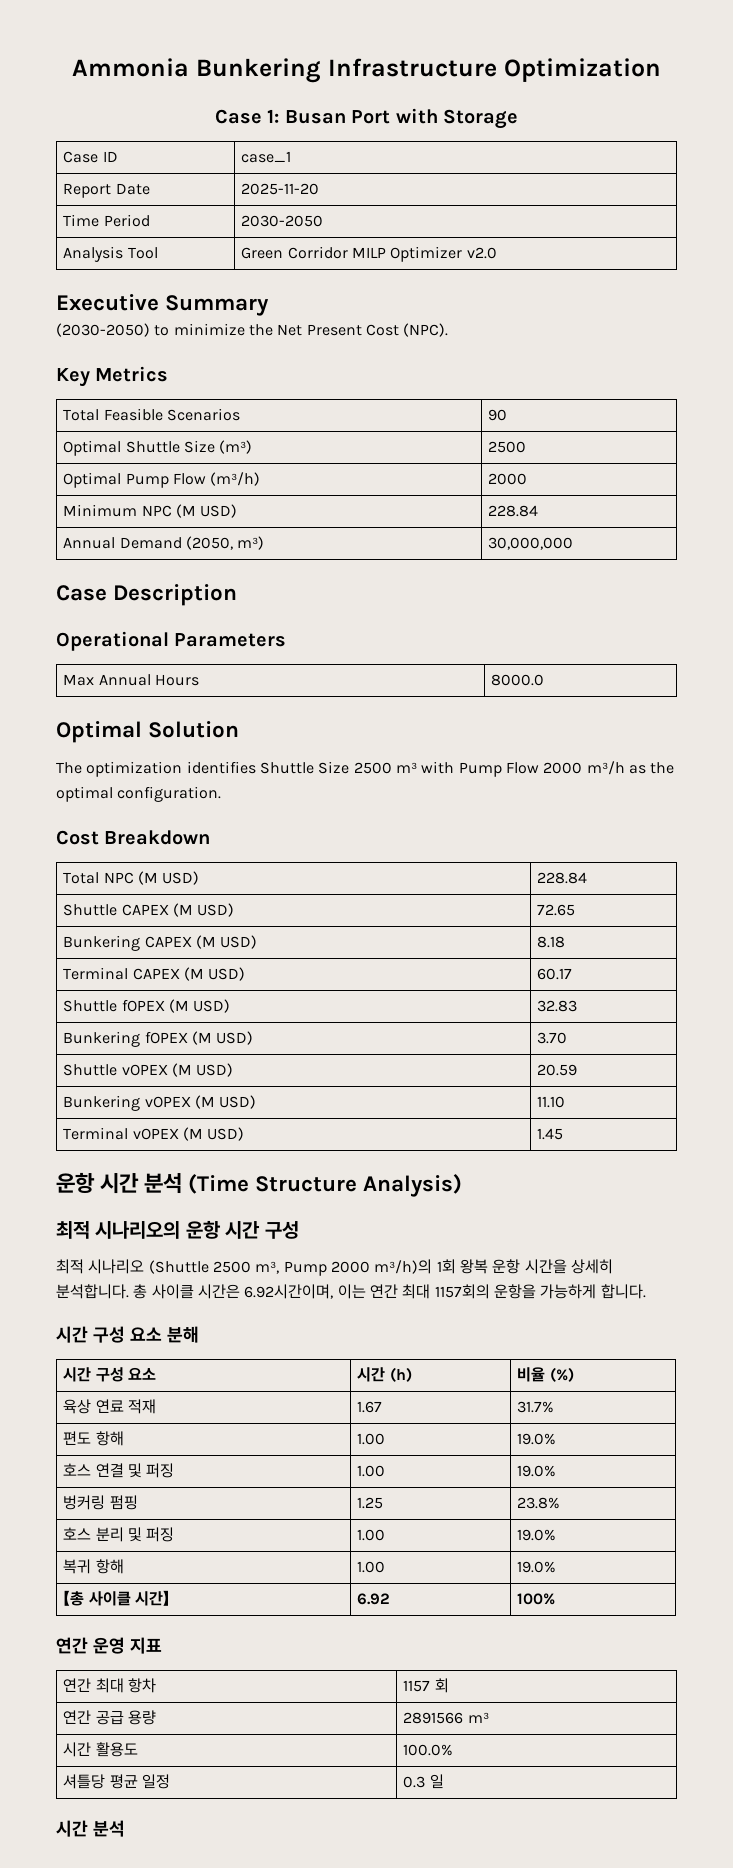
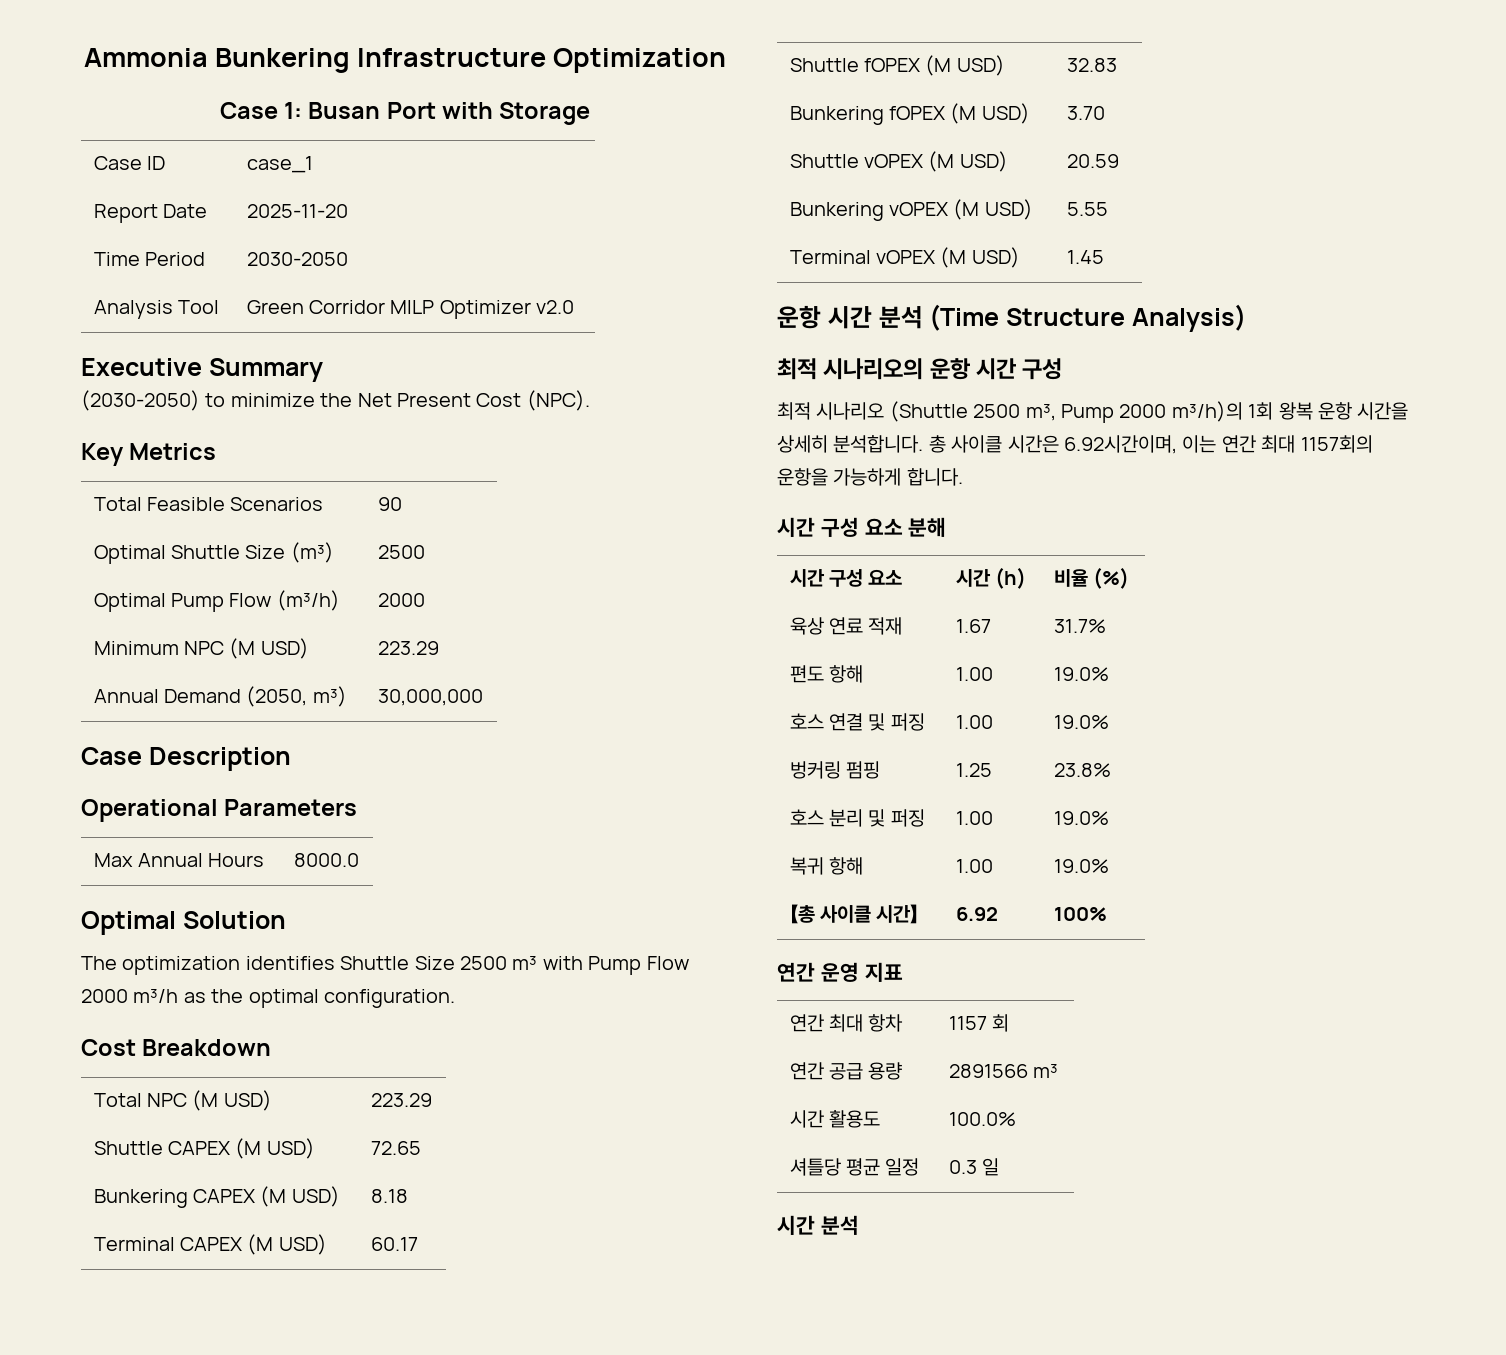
[488,505,539,517] 228.84 -> [377,641,439,655] 223.29
[537,872,588,884] 228.84 -> [370,1093,432,1107] 223.29
[537,1096,566,1108] 11.10 -> [1066,202,1108,216] 5.55

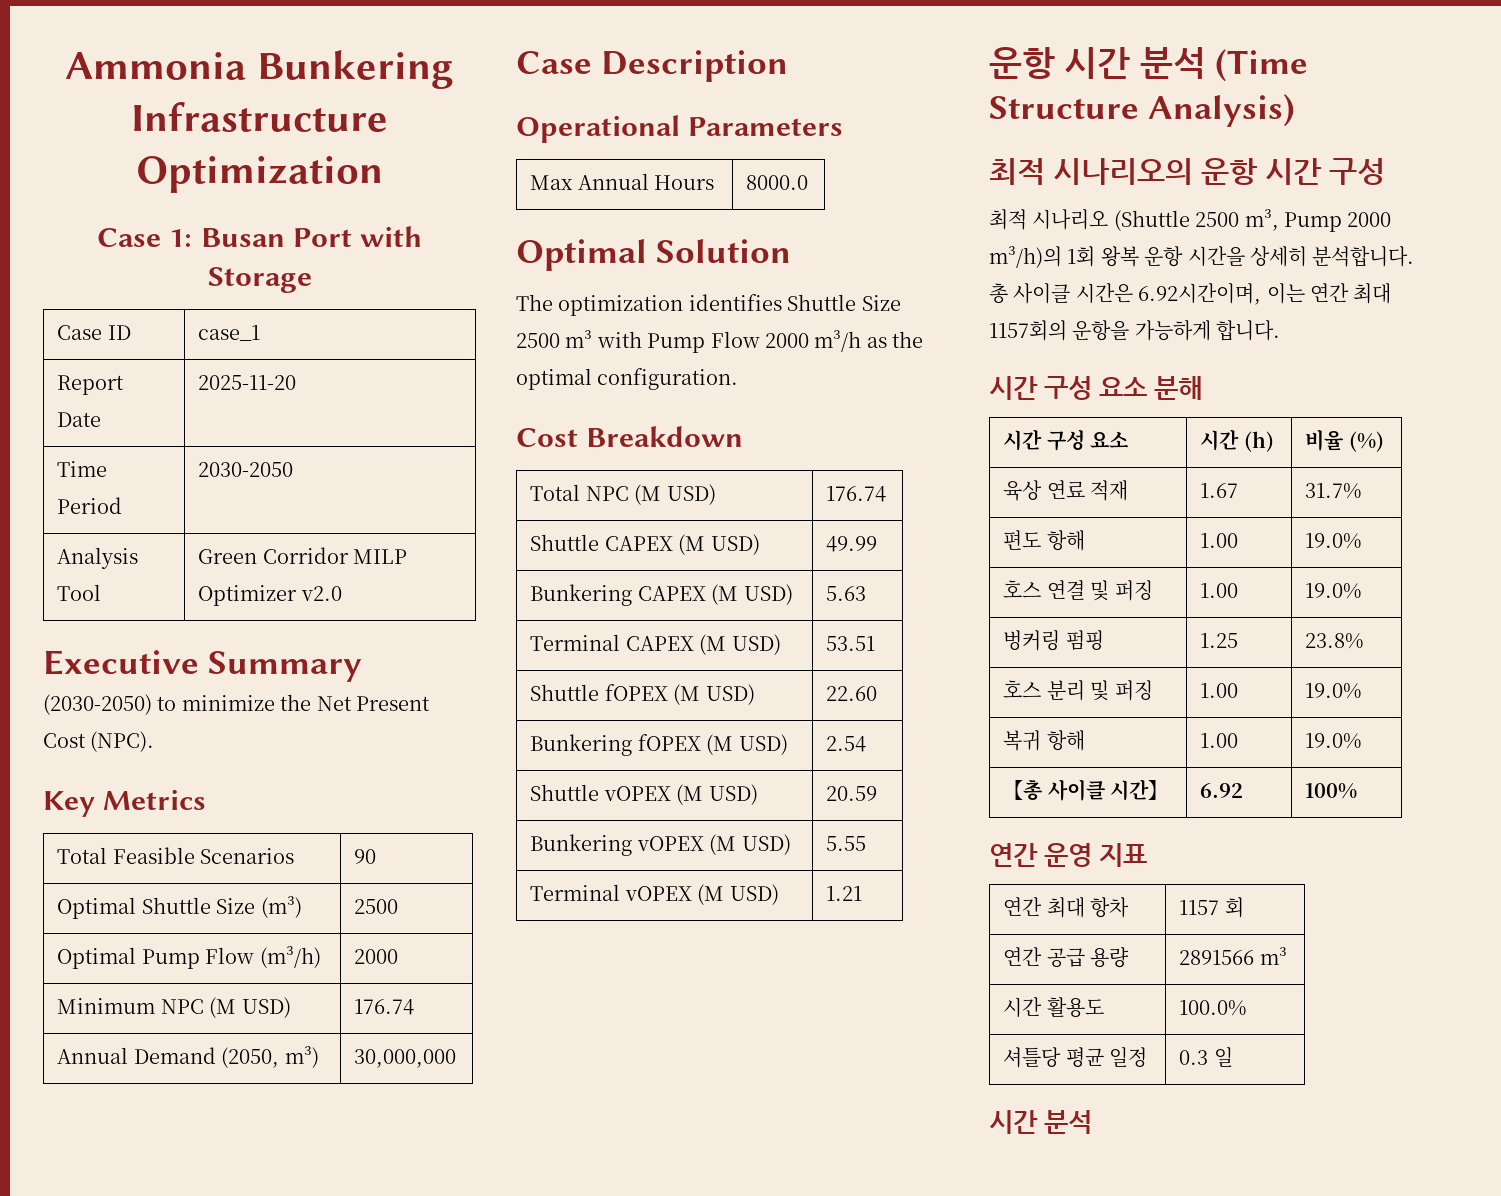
[377,641,439,655] 223.29 -> [354,999,415,1015] 176.74
[370,1093,432,1107] 223.29 -> [826,486,887,502] 176.74
[370,1141,421,1155] 72.65 -> [826,536,878,552] 49.99
[370,1189,408,1203] 8.18 -> [826,586,867,601] 5.63
[370,1237,418,1251] 60.17 -> [826,636,876,651] 53.51
[1066,58,1117,72] 32.83 -> [826,686,878,701] 22.60
[1066,106,1105,120] 3.70 -> [826,736,867,752] 2.54
[1066,250,1104,264] 1.45 -> [826,886,863,901] 1.21

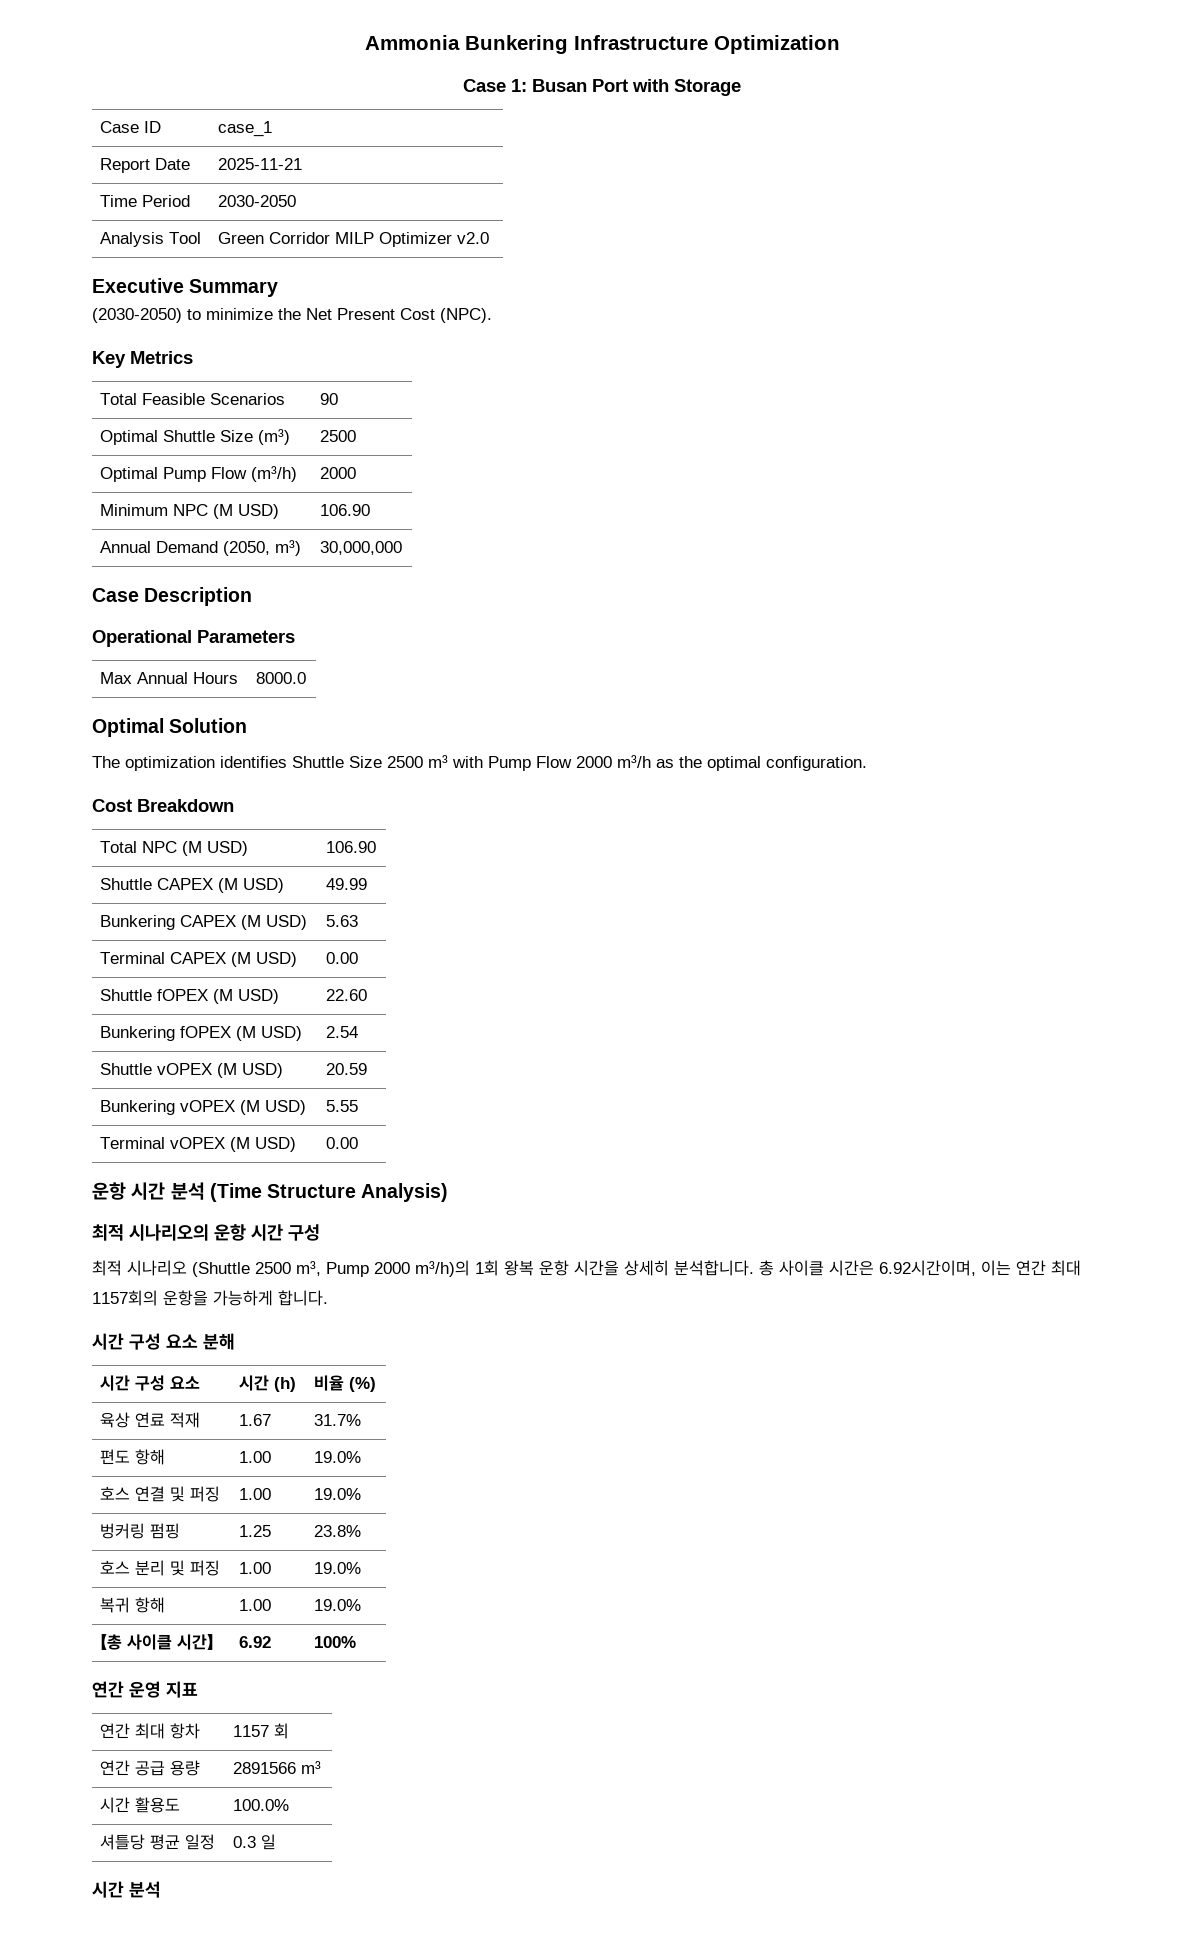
[198,375,297,390] 2025-11-20 -> [217,158,302,170] 2025-11-21
[354,999,415,1015] 176.74 -> [319,504,370,516] 106.90
[826,486,887,502] 176.74 -> [325,841,376,853] 106.90
[826,636,876,651] 53.51 -> [325,952,358,964] 0.00
[826,886,863,901] 1.21 -> [325,1137,358,1149] 0.00

